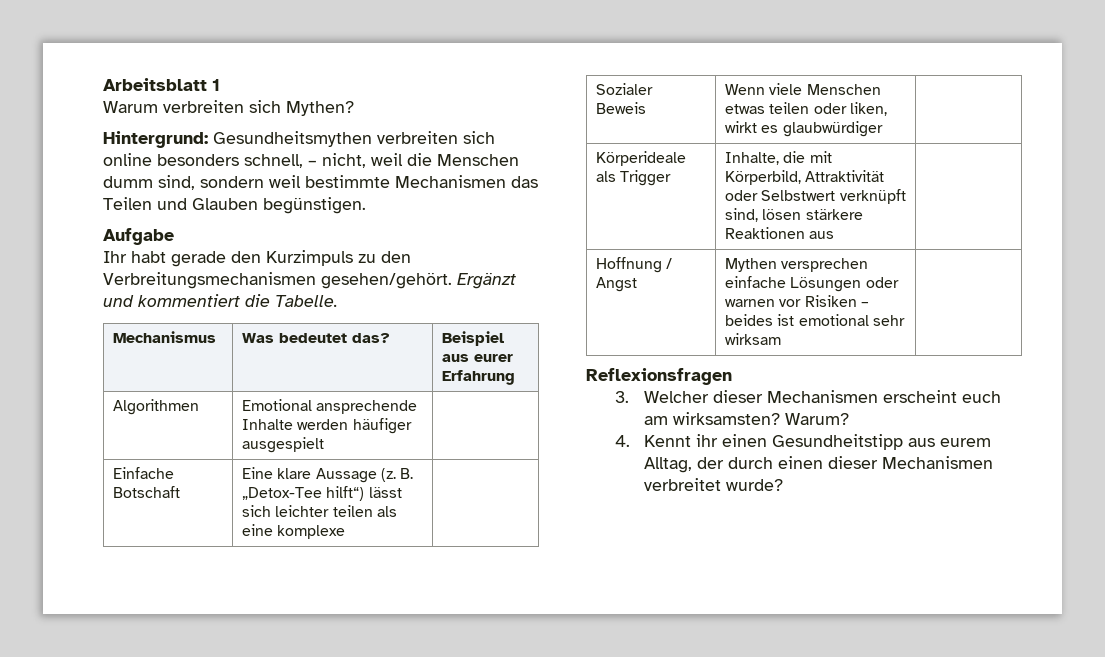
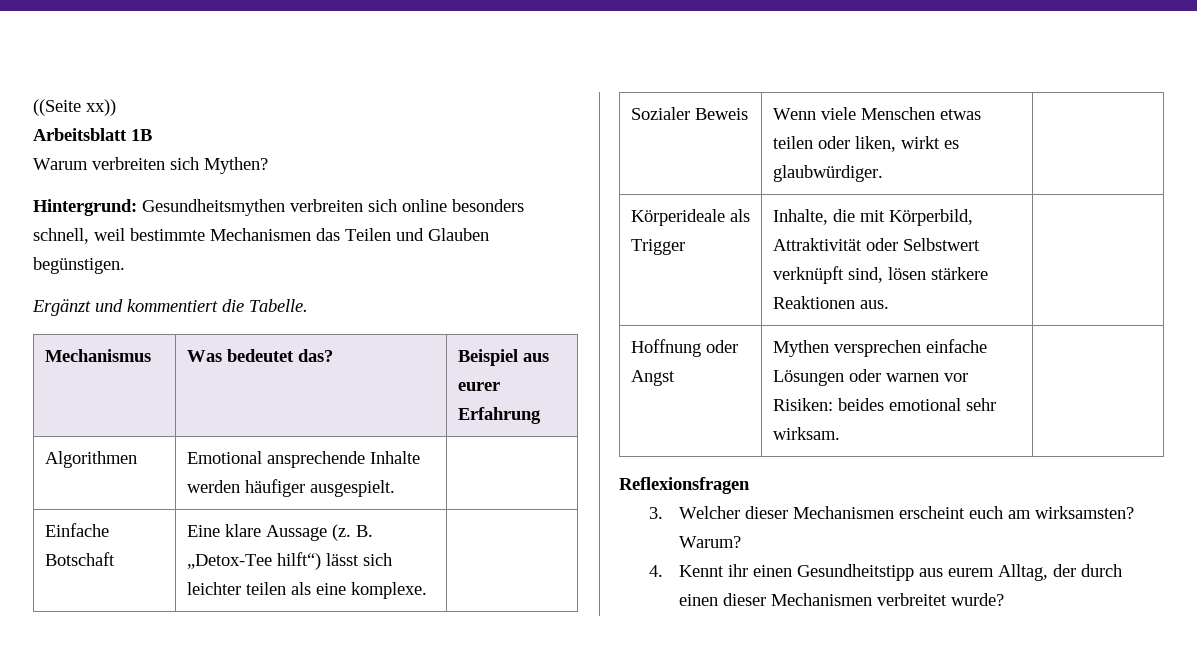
[103,78,220,91] Arbeitsblatt 1 -> [33,99,116,116] [33,128,152,141] ((Seite xx)) // Arbeitsblatt 1B
[308,153,519,168] [103,175,264,190] – nicht, weil die Menschen dumm sind, sondern -> (89, 236) none
[103,228,174,245] [103,250,411,267] [103,272,452,289] Aufgabe // Ihr habt gerade den Kurzimpuls zu den Verbreitungsmechanismen gesehen/gehört. -> (125, 265) none
[241,437,324,453] ausgespielt -> [309,480,395,497] ausgespielt.
[277,525,346,539] komplexe -> [350,582,427,599] komplexe.
[782,121,883,137] glaubwürdiger -> [772,165,883,182] glaubwürdiger.
[809,231,835,239] aus -> [859,300,889,309] aus.
[666,258,673,269] / -> [705,340,738,353] oder
[804,295,869,307] [724,314,795,326] Risiken – beides ist -> [772,398,884,411] Risiken: beides
[724,333,781,345] wirksam -> [772,427,840,440] wirksam.

